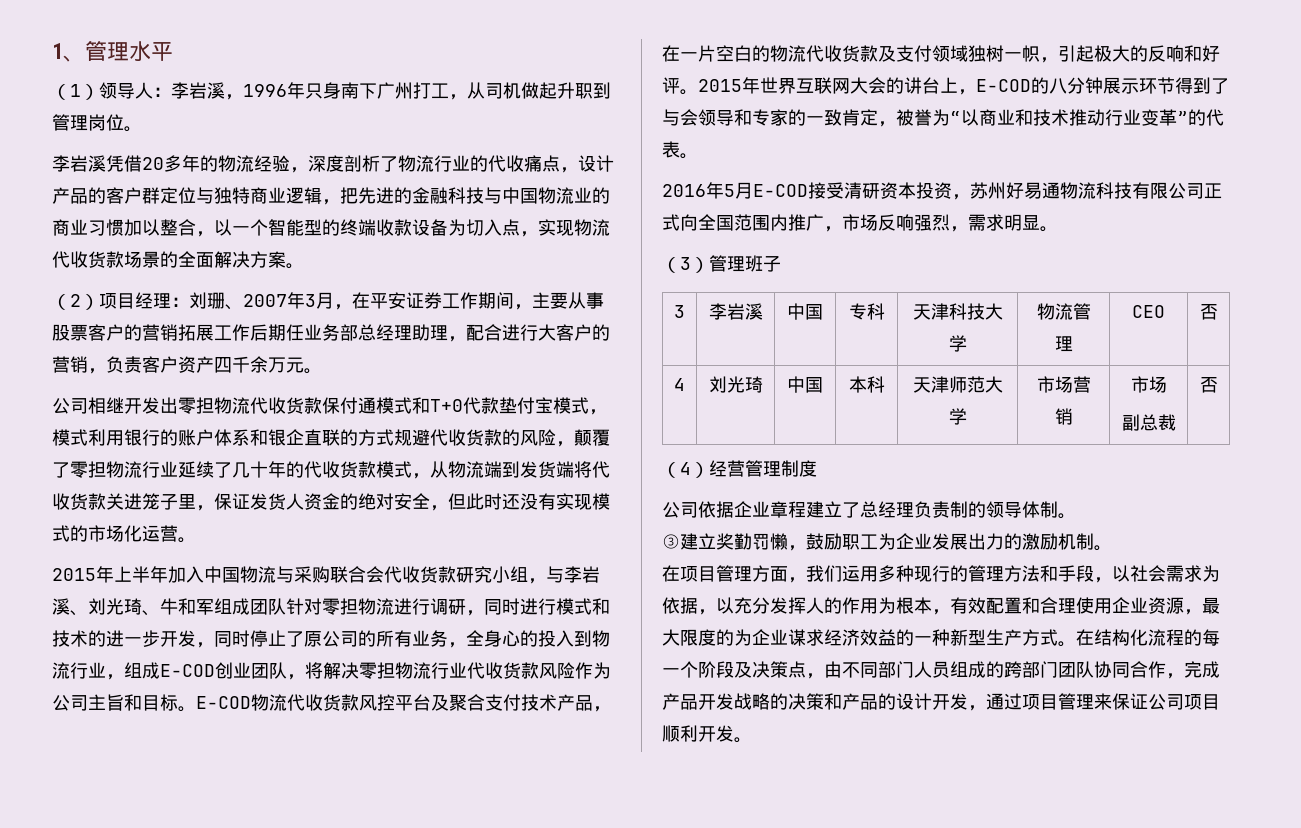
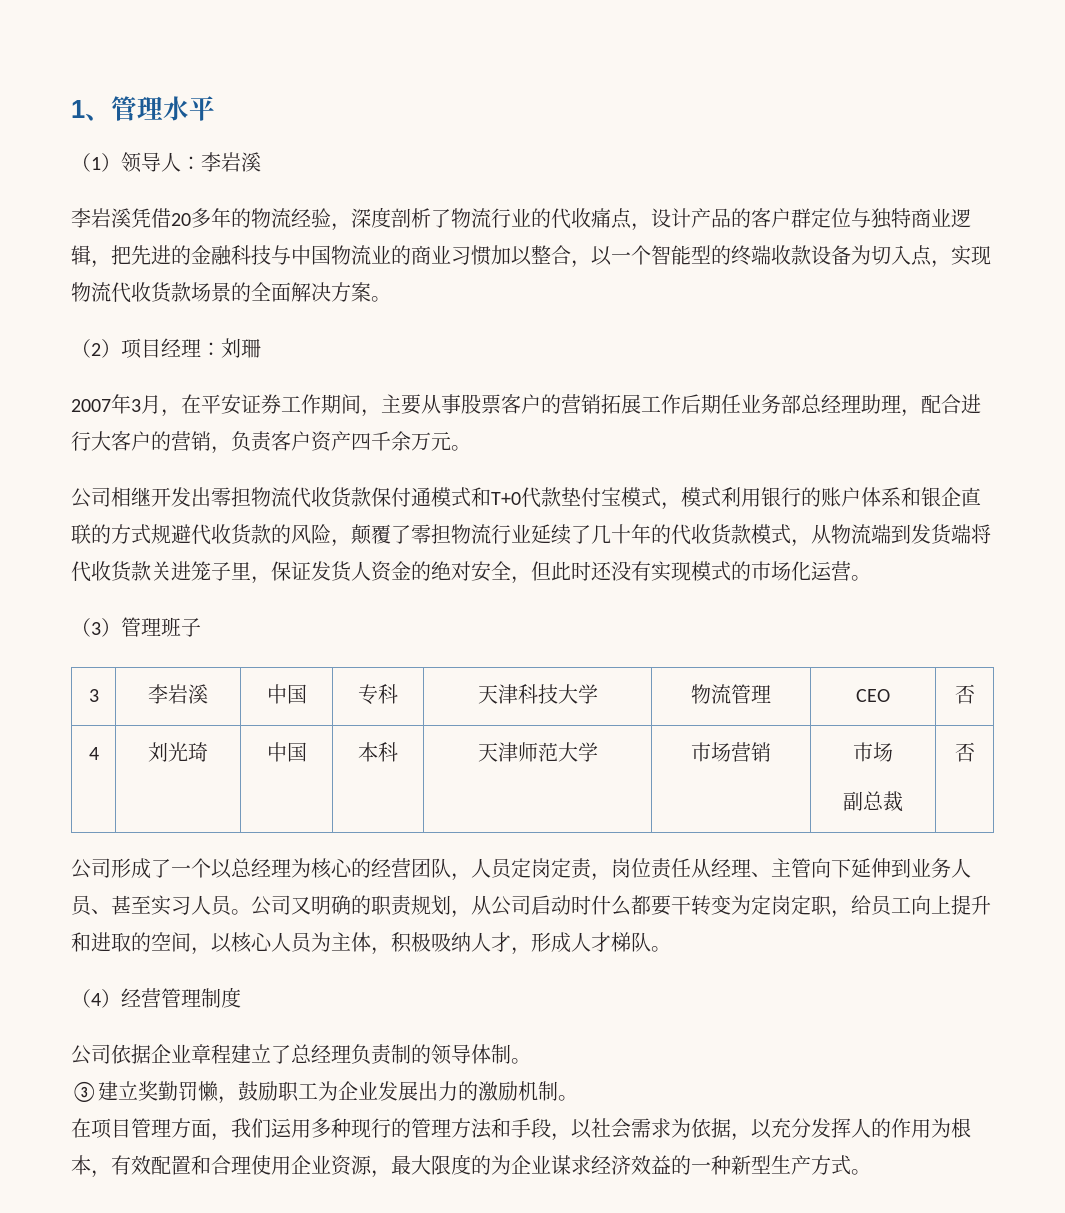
[225,82,611,100] [52,114,142,132] ，1996年只身南下广州打工，从司机做起升职到管理岗位。 -> (261, 162) none
[225,304,243,310] 、 -> (261, 348) //
[52,566,600,584] [52,598,610,616] [52,630,610,648] [52,662,611,680] [52,694,611,712] [662,45,1220,63] [662,77,1229,95] [662,109,1224,127] [662,141,698,159] [662,182,1222,200] [662,214,1058,232] // 2015年上半年加入中国物流与采购联合会代收货款研究小组，与李岩溪、刘光琦、牛和军组成团队针对零担物流进行调研，同时进行模式和技术的进一步开发，同时停止了原公司的所有业务，全身心的投入到物流行业，组成E-COD创业团队，将解决零担物流行业代收货款风险作为公司主旨和目标。E-COD物流代收货款风控平台及聚合支付技术产品，在一片空白的物流代收货款及支付领域独树一帜，引起极大的反响和好评。2015年世界互联网大会的讲台上，E-COD的八分钟展示环节得到了与会领导和专家的一致肯定，被誉为“以商业和技术推动行业变革”的代表。 // 2016年5月E-COD接受清研资本投资，苏州好易通物流科技有限公司正式向全国范围内推广，市场反响强烈，需求明显。 -> (871, 578) none
(1218, 385) none -> [71,858,971,881] [71,895,991,918] [71,932,671,955] // 公司形成了一个以总经理为核心的经营团队，人员定岗定责，岗位责任从经理、主管向下延伸到业务人员、甚至实习人员。公司又明确的职责规划，从公司启动时什么都要干转变为定岗定职，给员工向上提升和进取的空间，以核心人员为主体，积极吸纳人才，形成人才梯队。
[1076,629,1220,646] [662,661,1220,679] [662,693,1220,711] [662,725,752,743] 在结构化流程的每一个阶段及决策点，由不同部门人员组成的跨部门团队协同合作，完成产品开发战略的决策和产品的设计开发，通过项目管理来保证公司项目顺利开发。 -> (871, 1172) none

